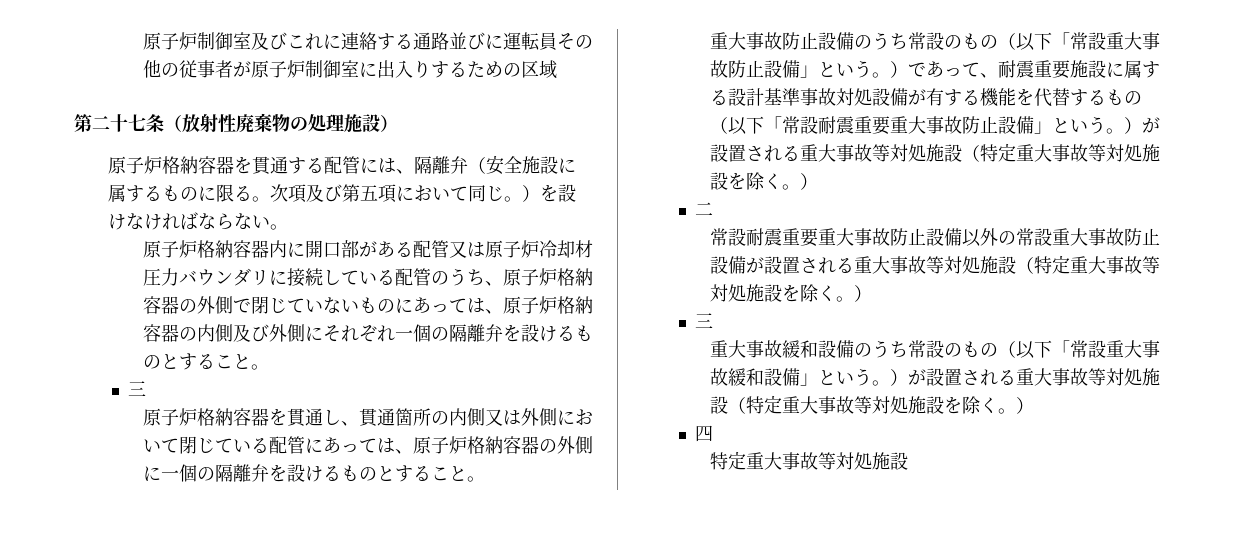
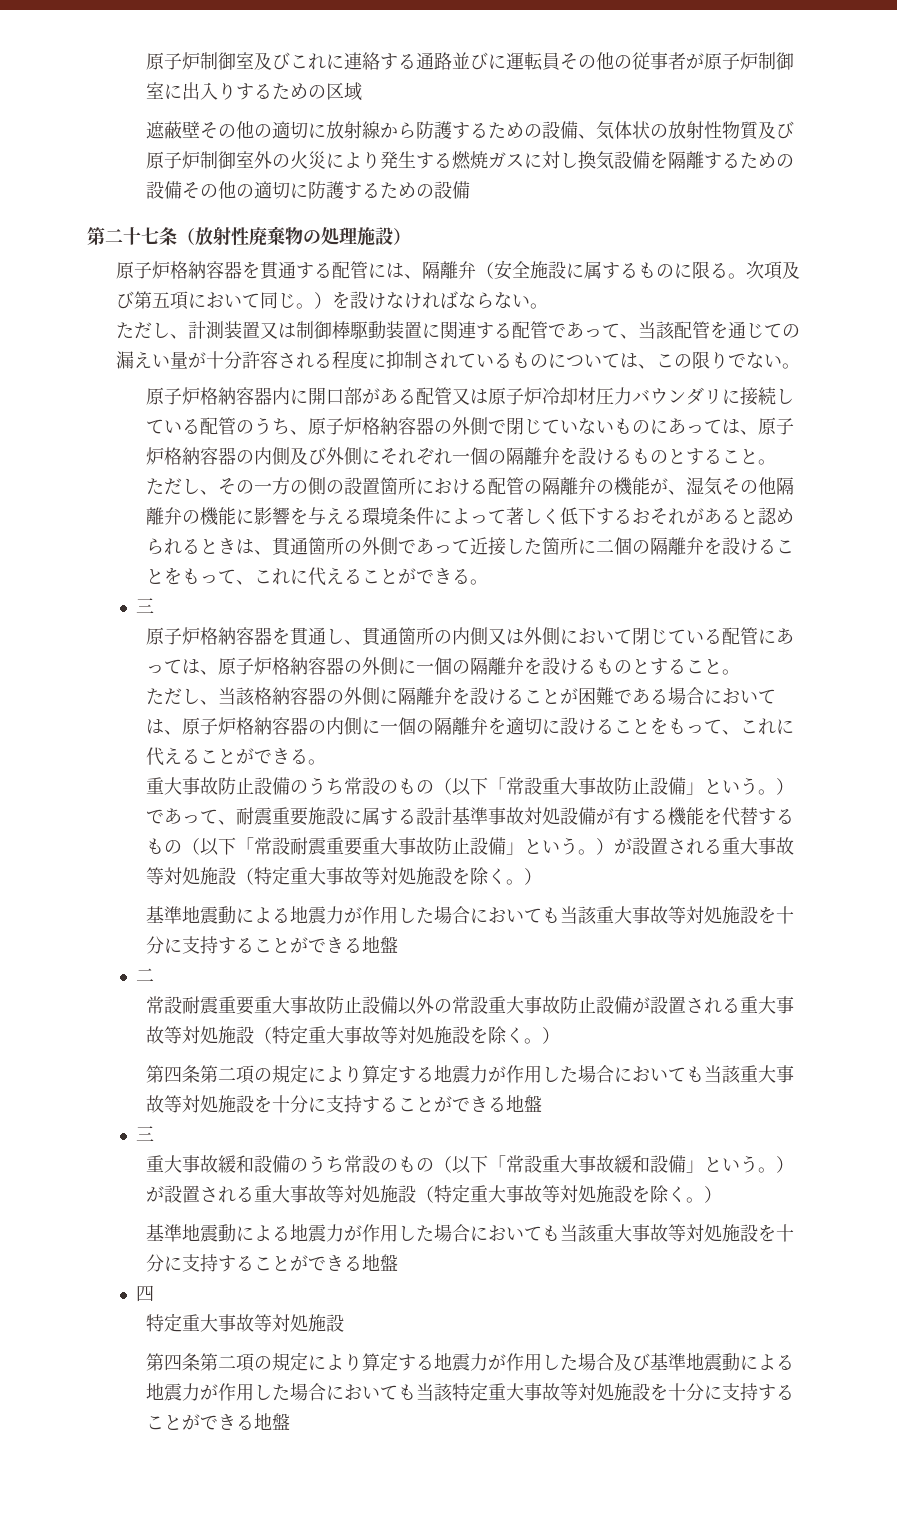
(557, 69) none -> [145,121,794,140] [145,151,794,170] [145,181,470,199] // 遮蔽壁その他の適切に放射線から防護するための設備、気体状の放射性物質及び原子炉制御室外の火災により発生する燃焼ガスに対し換気設備を隔離するための設備その他の適切に防護するための設備
(289, 227) none -> [116,321,801,340] [116,351,801,369] // ただし、計測装置又は制御棒駆動装置に関連する配管であって、当該配管を通じての漏えい量が十分許容される程度に抑制されているものについては、この限りでない。
(269, 367) none -> [145,477,794,496] [145,507,794,526] [145,537,794,556] [145,567,488,586] // ただし、その一方の側の設置箇所における配管の隔離弁の機能が、湿気その他隔離弁の機能に影響を与える環境条件によって著しく低下するおそれがあると認められるときは、貫通箇所の外側であって近接した箇所に二個の隔離弁を設けることをもって、これに代えることができる。
(485, 479) none -> [145,687,776,706] [145,717,794,735] [145,747,326,766] // ただし、当該格納容器の外側に隔離弁を設けることが困難である場合においては、原子炉格納容器の内側に一個の隔離弁を適切に設けることをもって、これに代えることができる。
(818, 181) none -> [145,906,794,925] [145,936,398,954] // 基準地震動による地震力が作用した場合においても当該重大事故等対処施設を十分に支持することができる地盤
(872, 293) none -> [145,1064,794,1084] [145,1095,542,1113] // 第四条第二項の規定により算定する地震力が作用した場合においても当該重大事故等対処施設を十分に支持することができる地盤
(1034, 405) none -> [145,1224,794,1243] [145,1254,398,1272] // 基準地震動による地震力が作用した場合においても当該重大事故等対処施設を十分に支持することができる地盤
(908, 461) none -> [145,1352,794,1372] [145,1382,794,1402] [145,1413,290,1430] // 第四条第二項の規定により算定する地震力が作用した場合及び基準地震動による地震力が作用した場合においても当該特定重大事故等対処施設を十分に支持することができる地盤

